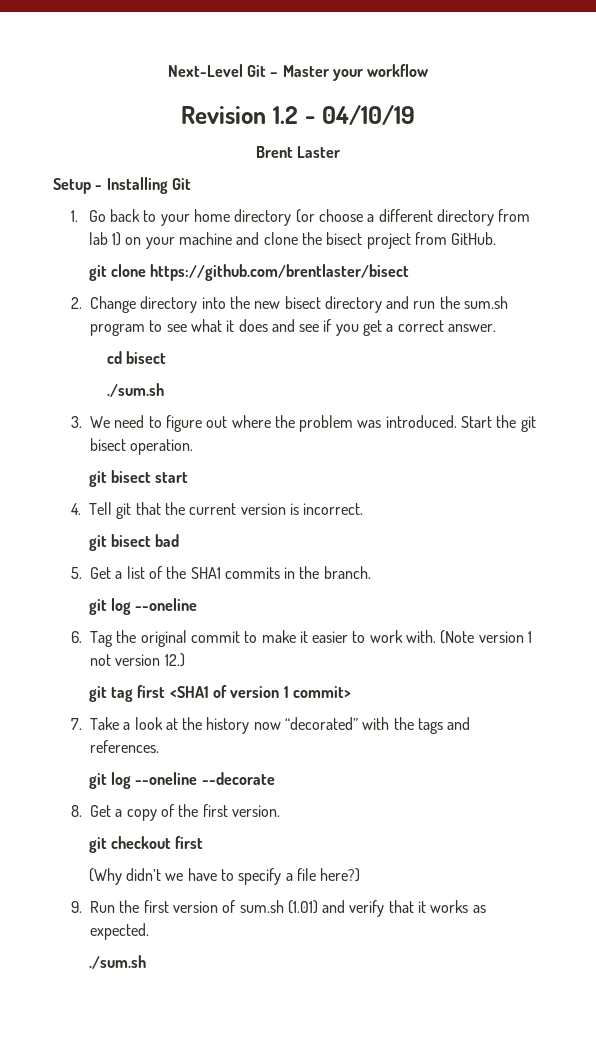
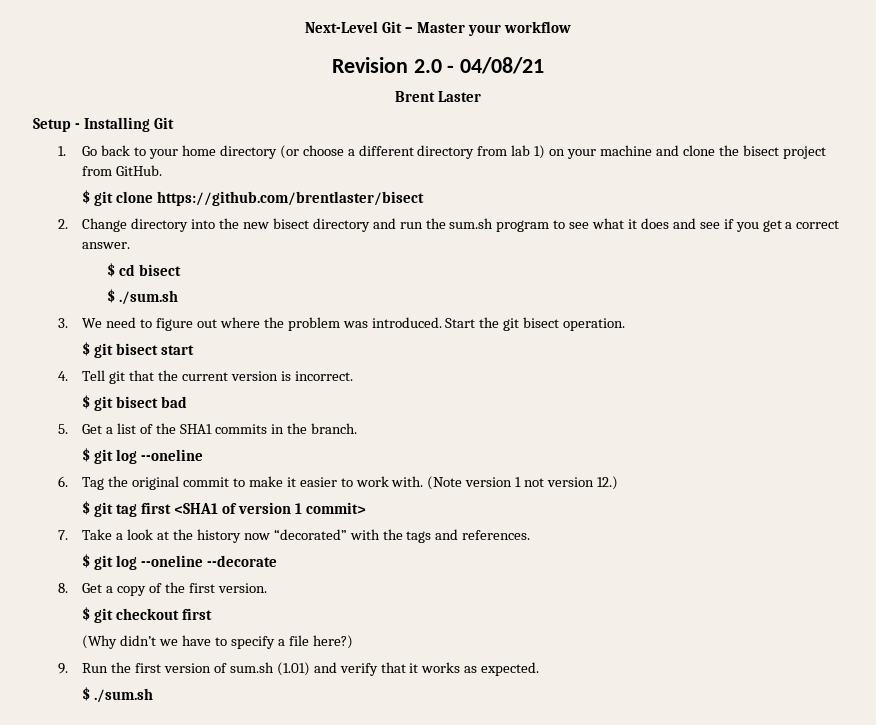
[273,105,415,125] 1.2 - 04/10/19 -> [413,57,545,74] 2.0 - 04/08/21
(497, 238) none -> [82,190,91,204] $
(497, 328) none -> [106,263,115,277] $
(167, 357) none -> [106,289,115,303] $
(194, 447) none -> [82,342,91,356] $
(364, 509) none -> [82,395,91,409] $
(371, 572) none -> [82,448,91,462] $
(185, 660) none -> [82,501,91,515] $
(159, 746) none -> [82,554,91,568] $
(280, 811) none -> [82,607,91,621] $
(149, 931) none -> [82,687,91,701] $

